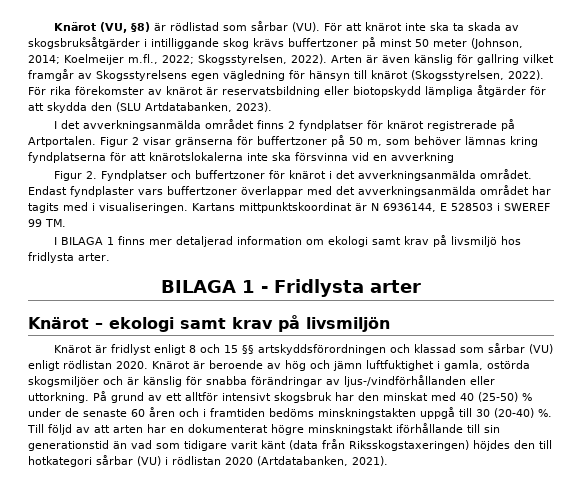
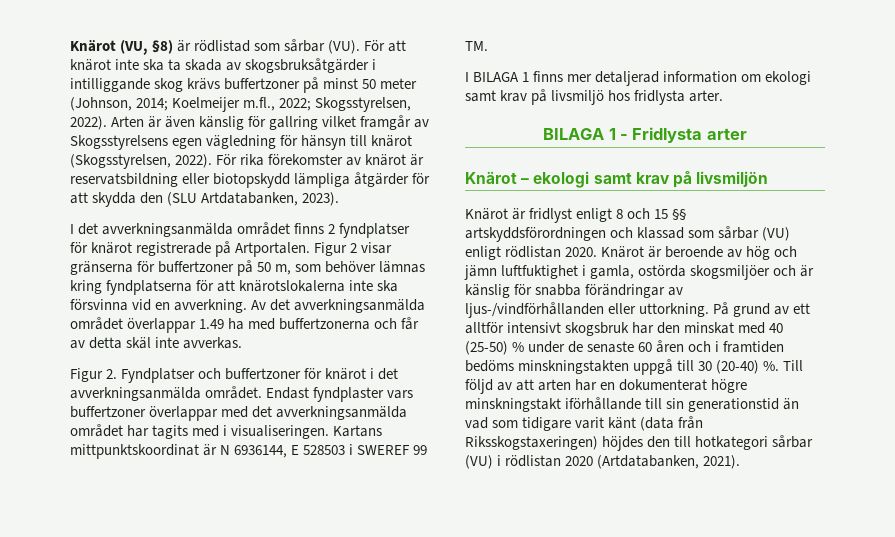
[391,152,454,163] avverkning -> [174,299,426,313] [70,317,420,333] [70,337,243,349] avverkning. Av det avverkningsanmälda området överlappar 1.49 ha med buffertzonerna och får av detta skäl inte avverkas.

